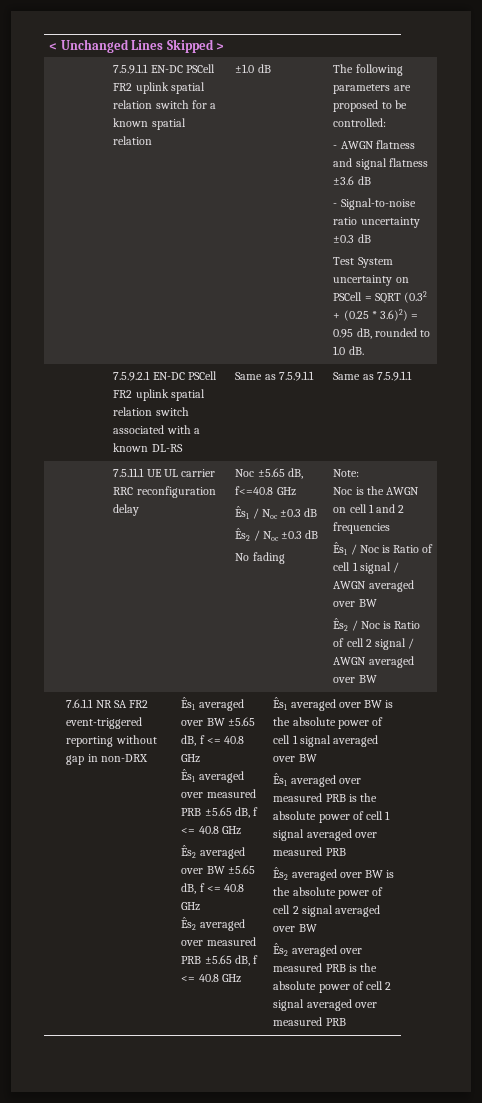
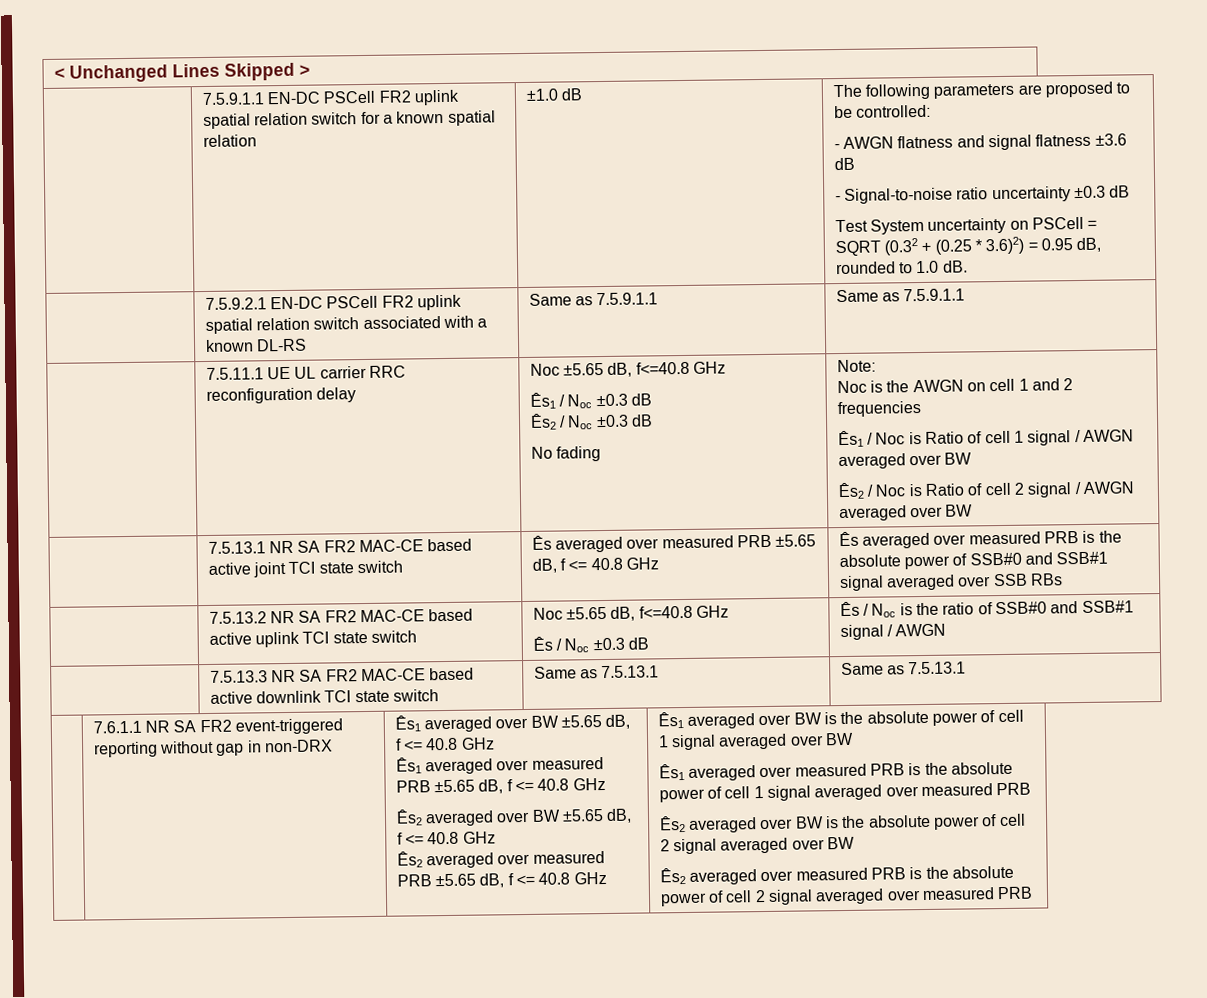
(377, 679) none -> [207,538,473,554] [207,560,404,578] [531,534,817,553] [531,557,660,573] [838,530,1122,549] [838,551,1109,570] [838,573,1064,592] [208,608,474,624] [208,630,418,648] [532,605,730,621] [532,636,650,653] [839,600,1134,618] [839,623,947,641] [209,667,475,683] [209,689,440,704] [533,665,660,679] [840,661,967,676] // | 7.5.13.1 NR SA FR2 MAC-CE based active joint TCI state switch | Ês averaged over measured PRB ±5.65 dB, f <= 40.8 GHz | Ês averaged over measured PRB is the absolute power of SSB#0 and SSB#1 signal averaged over SSB RBs // | 7.5.13.2 NR SA FR2 MAC-CE based active uplink TCI state switch | Noc ±5.65 dB, f<=40.8 GHz // Ês / Noc ±0.3 dB | Ês / Noc is the ratio of SSB#0 and SSB#1 signal / AWGN // | 7.5.13.3 NR SA FR2 MAC-CE based active downlink TCI state switch | Same as 7.5.13.1 | Same as 7.5.13.1

